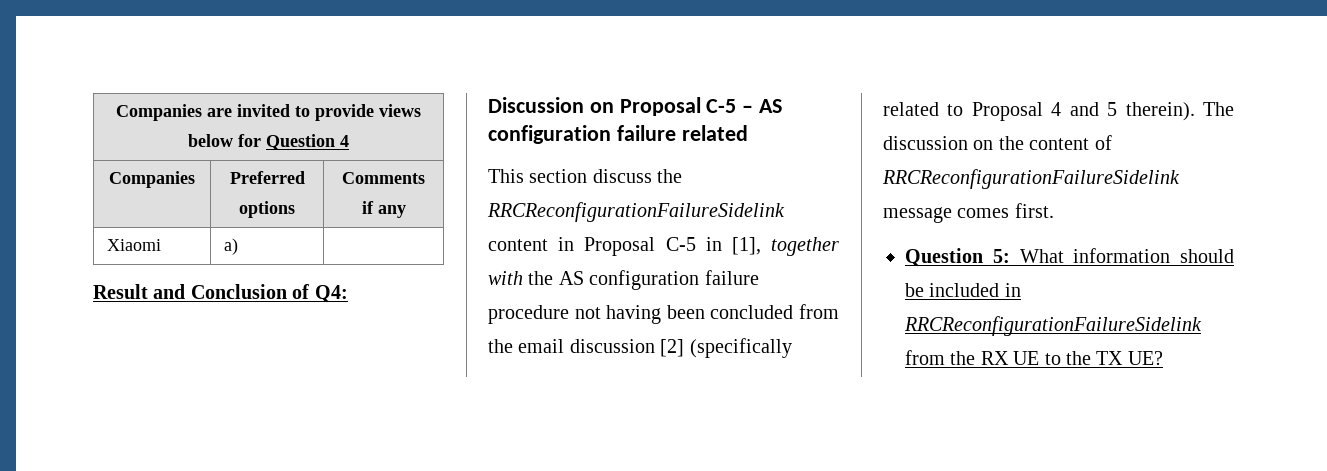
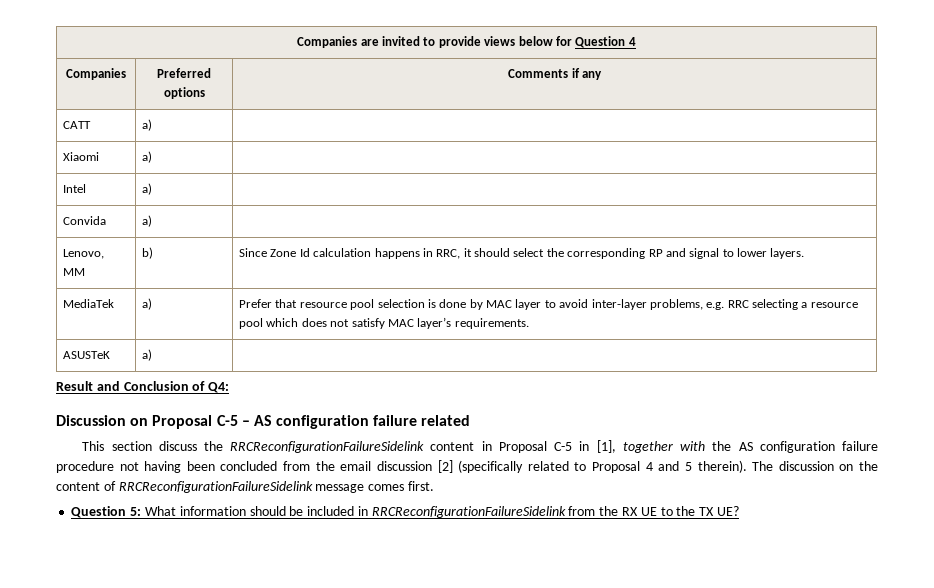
(406, 211) none -> [63,121,92,129] [142,119,153,131] // CATT | a) |
(239, 246) none -> [63,184,87,193] [142,183,153,195] [63,216,107,225] [142,215,153,227] [63,249,105,259] [63,268,86,276] [142,247,154,259] [239,248,805,259] [63,299,115,308] [142,298,153,310] [239,299,858,310] [239,317,529,329] [63,351,111,359] [142,349,153,361] // Intel | a) | // Convida | a) | // Lenovo, MM | b) | Since Zone Id calculation happens in RRC, it should select the corresponding RP and signal to lower layers. // MediaTek | a) | Prefer that resource pool selection is done by MAC layer to avoid inter-layer problems, e.g. RRC selecting a resource pool which does not satisfy MAC layer’s requirements. // ASUSTeK | a) |

